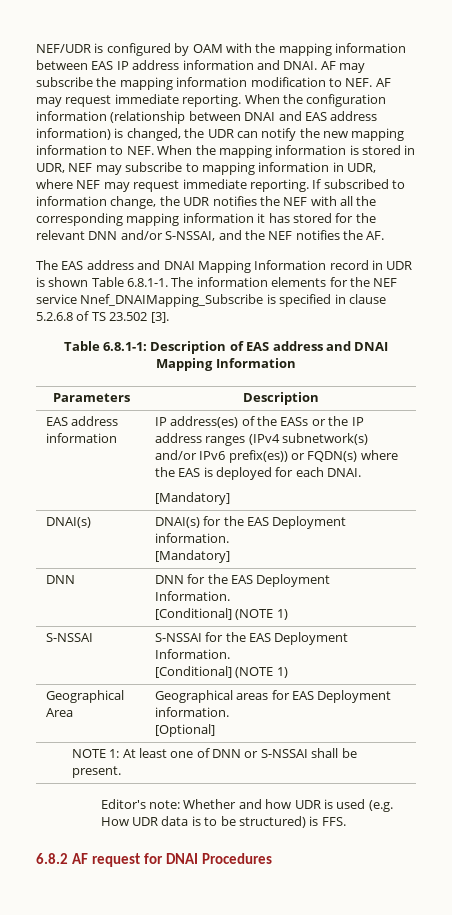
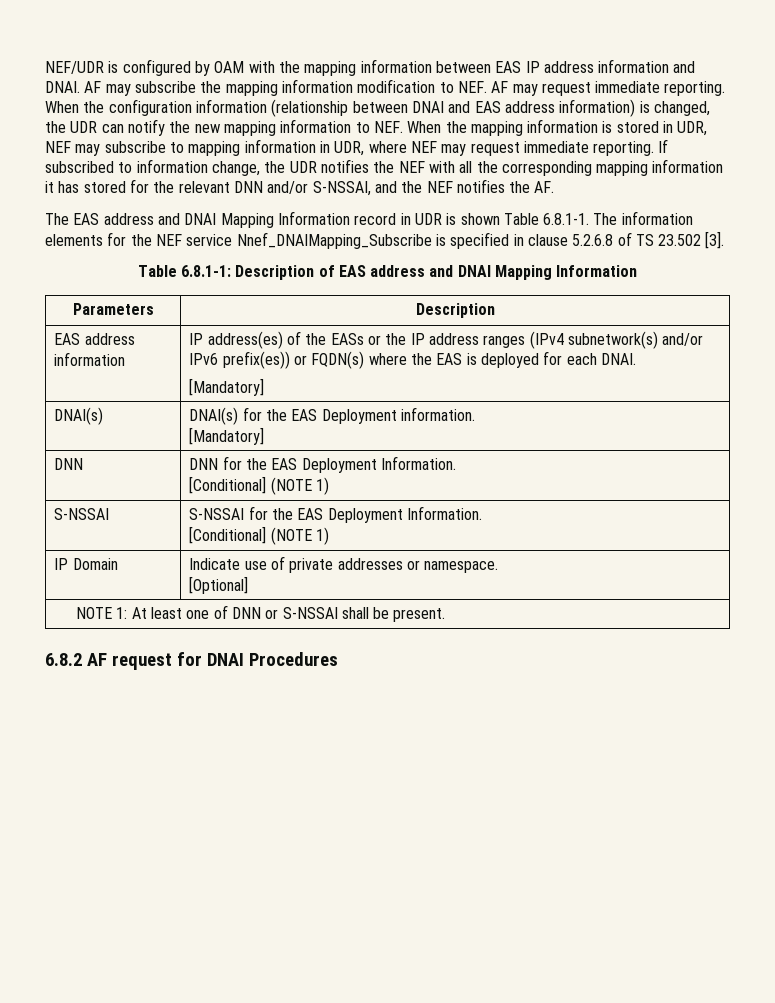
[45,690,124,703] [45,708,73,717] [154,690,392,703] [154,707,229,717] Geographical Area | Geographical areas for EAS Deployment information. -> [54,558,118,570] [189,556,499,573] IP Domain | Indicate use of private addresses or namespace.
[100,799,393,812] [100,816,346,828] // Editor's note: Whether and how UDR is used (e.g. How UDR data is to be structured) is FFS. -> (446, 615) none

